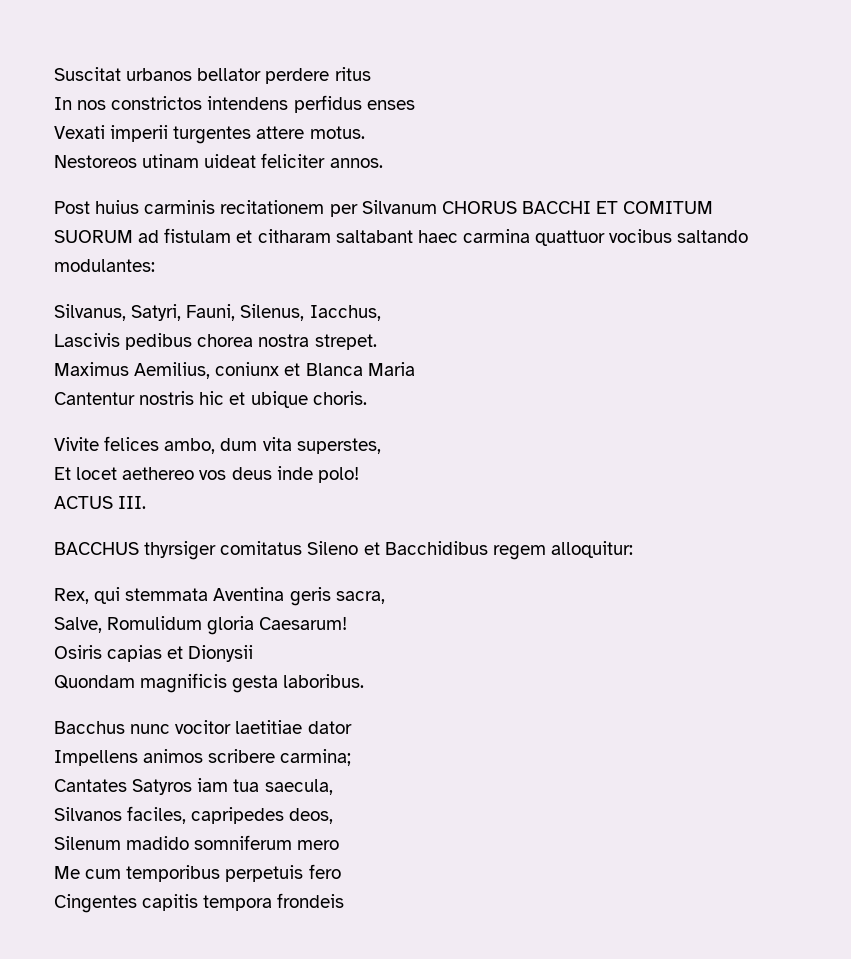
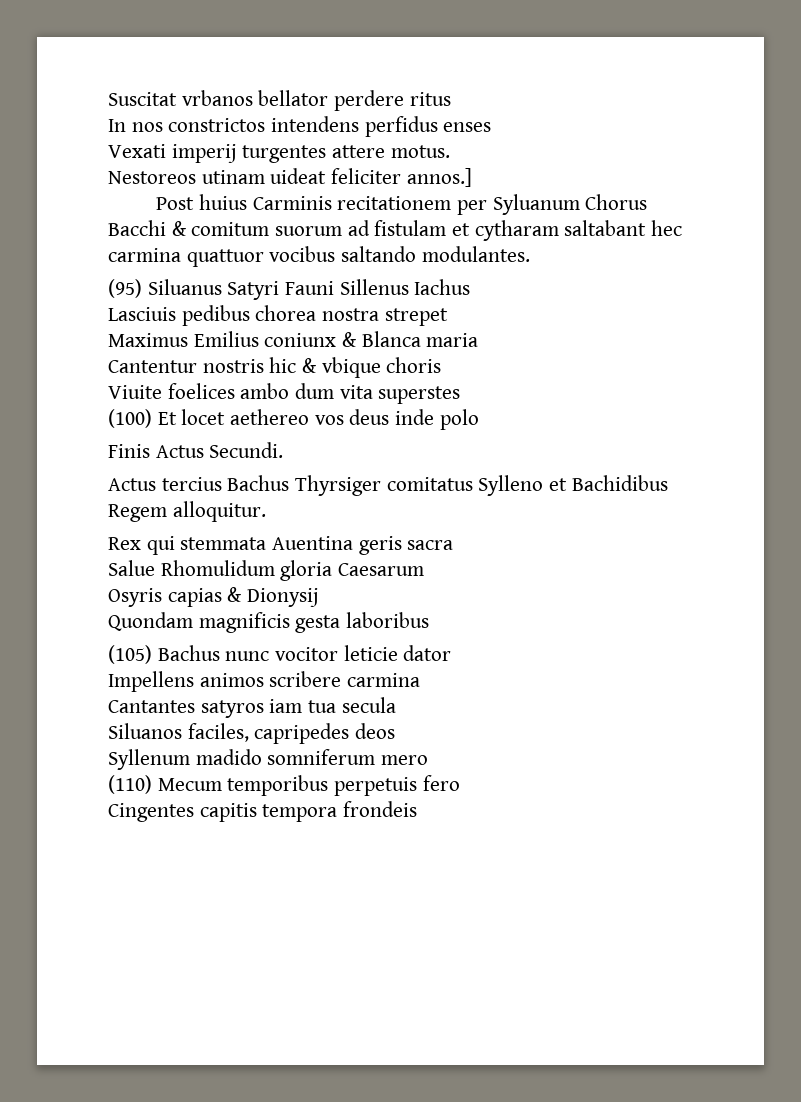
[126,68,193,81] urbanos -> [181,90,253,106] vrbanos
[110,125,169,142] imperii -> [171,144,237,163] imperij
[329,158,383,168] annos. -> [406,168,472,187] annos.]
[144,200,216,214] carminis -> [252,196,332,210] Carminis
[361,200,714,214] [54,228,749,246] [54,259,155,272] [54,304,381,321] [54,333,120,347] Silvanum CHORUS BACCHI ET COMITUM SUORUM ad fistulam et citharam saltabant haec carmina quattuor vocibus saltando modulantes: // Silvanus, Satyri, Fauni, Silenus, Iacchus, // Lascivis -> [492,194,648,215] [108,220,683,241] [108,246,530,267] [108,279,471,300] [108,307,176,321] Syluanum Chorus Bacchi & comitum suorum ad fistulam et cytharam saltabant hec carmina quattuor vocibus saltando modulantes. // (95) Siluanus Satyri Fauni Sillenus Iachus // Lasciuis
[314,334,377,350] strepet. -> [384,308,448,326] strepet
[134,362,415,379] [54,391,367,408] [54,436,381,454] Aemilius, coniunx et Blanca Maria // Cantentur nostris hic et ubique choris. // Vivite felices ambo, dum vita superstes, // -> [193,331,479,347] [108,357,442,378] [108,383,461,404] [108,409,152,428] Emilius coniunx & Blanca maria // Cantentur nostris hic & vbique choris // Viuite foelices ambo dum vita superstes // (100)
[317,467,359,483] [54,496,147,509] [54,541,633,560] [54,587,385,606] [54,616,348,635] [54,645,254,662] polo! // ACTUS III. // BACCHUS thyrsiger comitatus Sileno et Bacchidibus regem alloquitur: // Rex, qui stemmata Aventina geris sacra, // Salve, Romulidum gloria Caesarum! // Osiris capias et Dionysii -> [439,409,479,430] [108,442,284,458] [108,475,668,496] [108,501,266,522] [108,536,454,555] [108,560,425,581] [108,587,320,607] polo // Finis Actus Secundi. // Actus tercius Bachus Thyrsiger comitatus Sylleno et Bachidibus Regem alloquitur. // Rex qui stemmata Auentina geris sacra // Salue Rhomulidum gloria Caesarum // Osyris capias & Dionysij
[283,674,365,688] [54,721,125,734] laboribus. // Bacchus -> [346,612,430,628] [108,645,220,664] laboribus // (105) Bachus
[235,720,303,734] laetitiae -> [343,645,398,661] leticie
[280,749,352,766] [54,778,333,795] [54,806,334,824] [54,836,121,850] carmina; // Cantates Satyros iam tua saecula, // Silvanos faciles, capripedes deos, // Silenum -> [347,673,421,687] [108,697,396,718] [108,723,396,744] [108,749,190,770] carmina // Cantantes satyros iam tua secula // Siluanos faciles, capripedes deos // Syllenum
[54,866,122,879] Me cum -> [108,775,222,794] (110) Mecum

